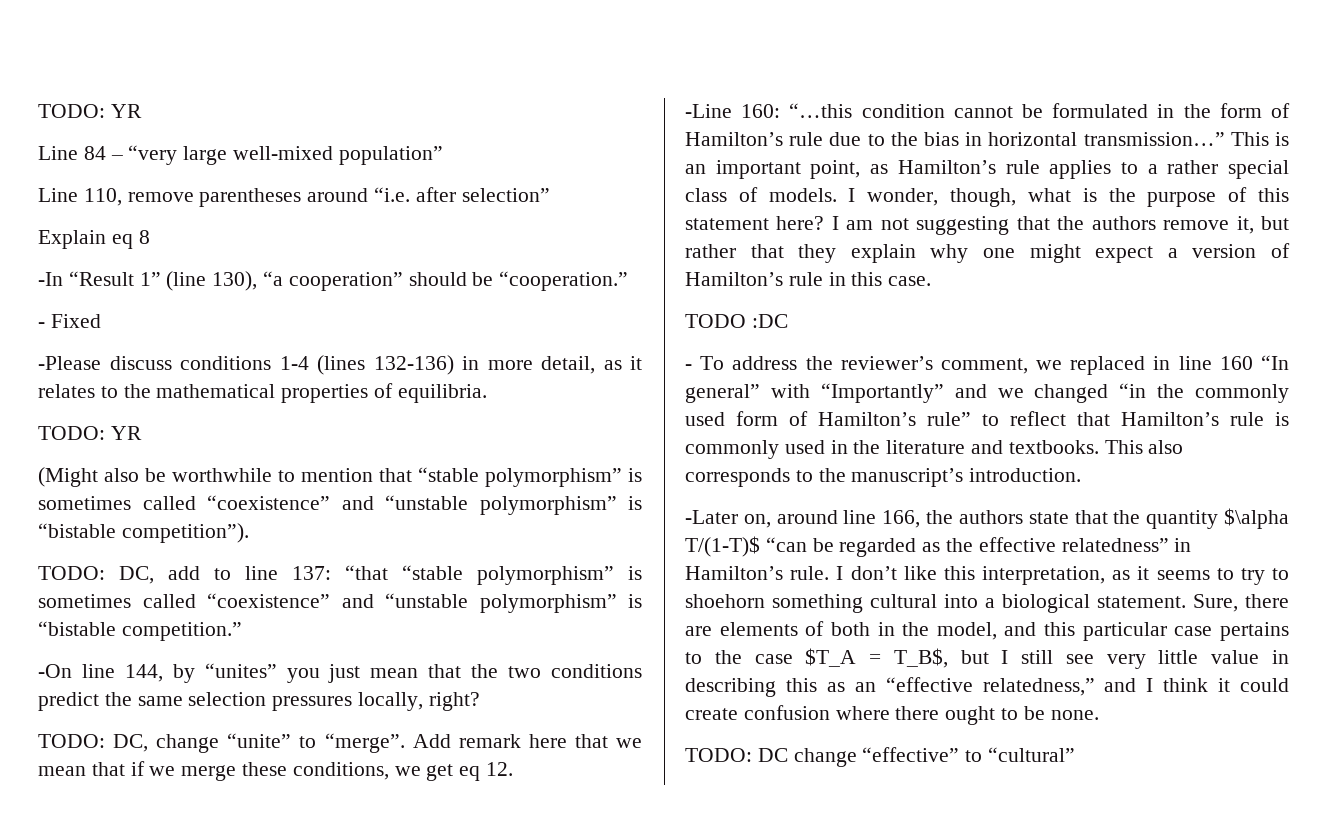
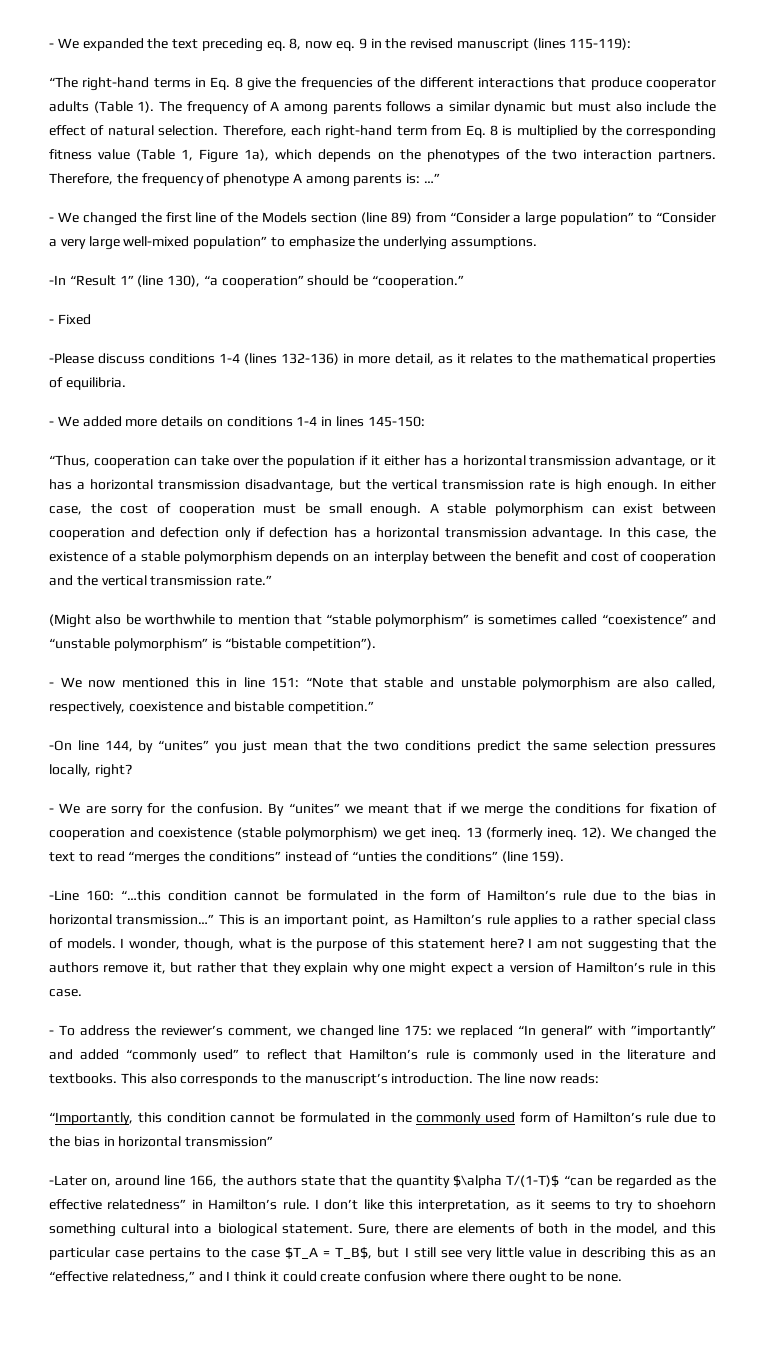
[38,104,142,118] [38,145,443,165] [38,187,550,207] [38,230,150,249] TODO: YR // Line 84 – “very large well-mixed population” // Line 110, remove parentheses around “i.e. after selection” // Explain eq 8 -> [49,38,632,52] [49,77,716,91] [49,101,717,115] [49,125,716,139] [49,149,716,163] [49,173,441,187] [49,212,717,226] [49,236,538,250] - We expanded the text preceding eq. 8, now eq. 9 in the revised manuscript (lines 115-119): // “The right-hand terms in Eq. 8 give the frequencies of the different interactions that produce cooperator adults (Table 1). The frequency of A among parents follows a similar dynamic but must also include the effect of natural selection. Therefore, each right-hand term from Eq. 8 is multiplied by the corresponding fitness value (Table 1, Figure 1a), which depends on the phenotypes of the two interaction partners. Therefore, the frequency of phenotype A among parents is: …” // - We changed the first line of the Models section (line 89) from “Consider a large population” to “Consider a very large well-mixed population” to emphasize the underlying assumptions.
[38,426,142,440] TODO: YR -> [49,416,425,427] [49,455,716,469] [49,479,716,493] [49,503,716,517] [49,527,716,541] [49,551,717,564] [49,575,273,586] - We added more details on conditions 1-4 in lines 145-150: // “Thus, cooperation can take over the population if it either has a horizontal transmission advantage, or it has a horizontal transmission disadvantage, but the vertical transmission rate is high enough. In either case, the cost of cooperation must be small enough. A stable polymorphism can exist between cooperation and defection only if defection has a horizontal transmission advantage. In this case, the existence of a stable polymorphism depends on an interplay between the benefit and cost of cooperation and the vertical transmission rate.”
[38,565,642,585] [38,593,642,613] [38,621,116,636] TODO: DC, add to line 137: “that “stable polymorphism” is sometimes called “coexistence” and “unstable polymorphism” is “bistable -> [49,677,716,690] [49,701,285,714] - We now mentioned this in line 151: “Note that stable and unstable polymorphism are also called, respectively, coexistence and bistable
[38,733,643,753] [38,761,514,781] TODO: DC, change “unite” to “merge”. Add remark here that we mean that if we merge these conditions, we get eq 12. -> [49,803,717,817] [49,827,716,841] [49,851,565,865] - We are sorry for the confusion. By “unites” we meant that if we merge the conditions for fixation of cooperation and coexistence (stable polymorphism) we get ineq. 13 (formerly ineq. 12). We changed the text to read “merges the conditions” instead of “unties the conditions” (line 159).
[685,314,788,328] // TODO :DC -> (82, 993) none
[1070,355,1289,375] [685,383,1289,403] [685,411,971,426] replaced in line 160 “In general” with “Importantly” and we changed “in the commonly used form of Hamilton’s rule” -> [319,1025,716,1039] [49,1049,240,1062] changed line 175: we replaced “In general” with ”importantly” and added “commonly used”
(1082, 475) none -> [477,1073,599,1084] [49,1112,716,1125] [49,1136,274,1147] The line now reads: // “Importantly, this condition cannot be formulated in the commonly used form of Hamilton’s rule due to the bias in horizontal transmission”
[685,747,1076,767] // TODO: DC change “effective” to “cultural” -> (622, 1278) none

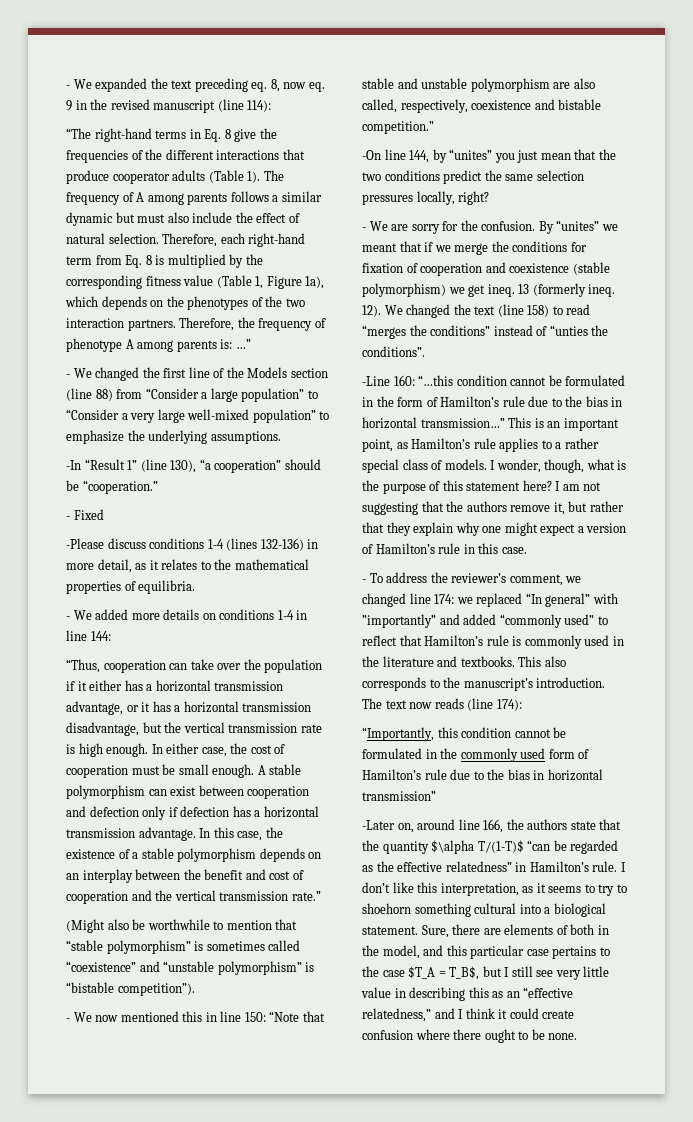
[532,38,632,50] (lines 115-119): -> [217,99,272,112] (line 114):
[390,212,412,224] 89) -> [95,389,113,401] 88)
[336,416,425,427] lines 145-150: -> [66,630,111,641] line 144:
[271,677,300,688] 151: -> [244,1012,266,1022] 150:
(75, 857) none -> [497,304,550,317] (line 158)
[425,851,565,863] conditions” (line 159). -> [362,346,425,357] conditions”.
[404,1025,433,1036] 175: -> [434,594,455,604] 174:
[504,1073,599,1084] line now reads: -> [385,698,522,711] text now reads (line 174):

